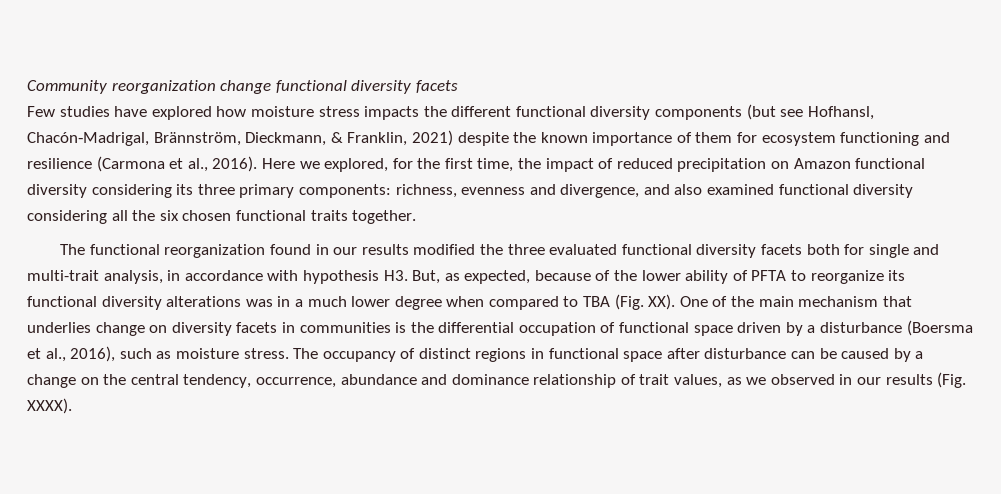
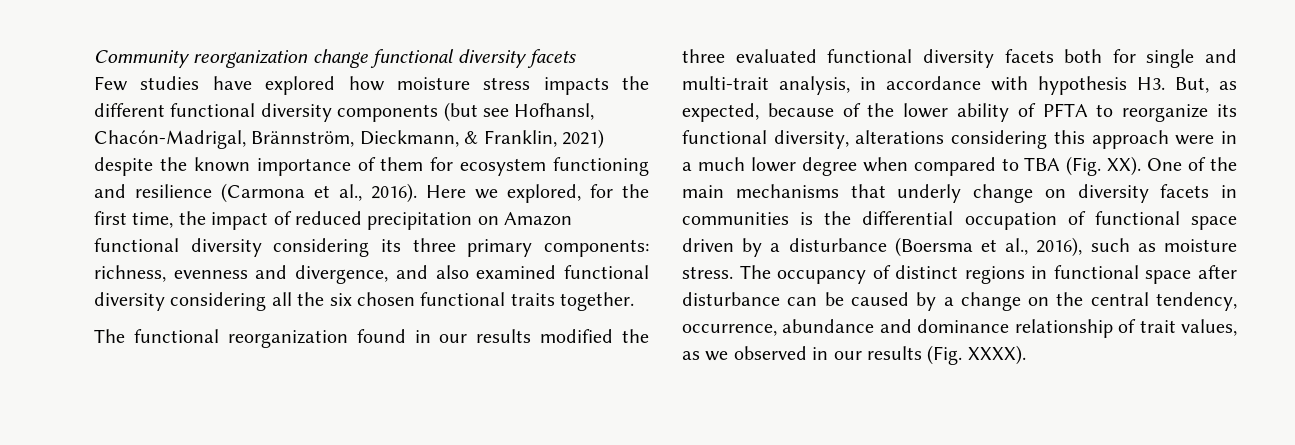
[101,296,273,310] diversity alterations was -> [773,130,1215,149] diversity, alterations considering this approach were
[798,296,912,307] [27,322,91,333] mechanism that underlies -> [735,184,962,203] mechanisms that underly

